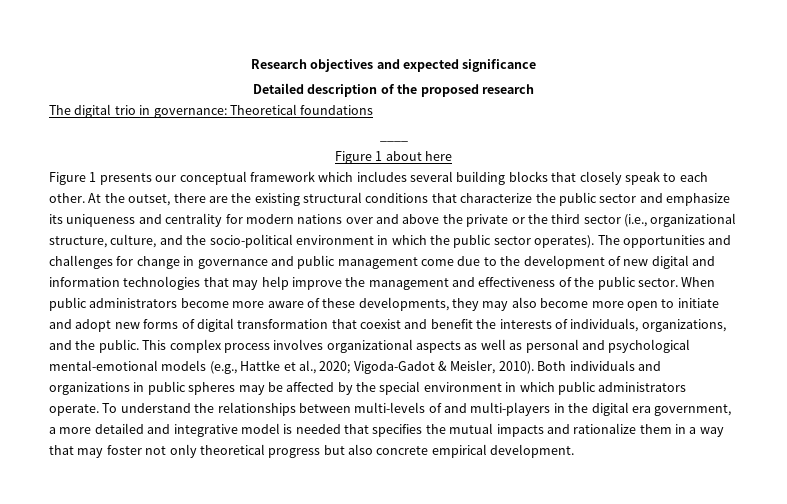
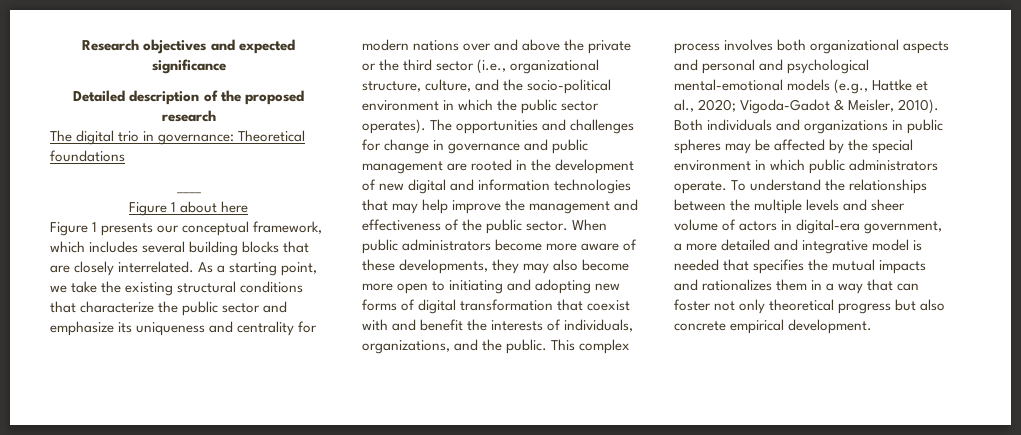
[249,171,315,182] framework -> [253,221,323,234] framework,
[579,171,708,185] [49,193,228,206] closely speak to each other. At the outset, there are -> [50,261,318,276] [50,281,98,293] are closely interrelated. As a starting point, we take
[421,256,497,266] come due to -> [447,159,528,171] are rooted in
[677,298,719,308] [49,319,112,332] initiate and adopt -> [449,279,592,294] initiating and adopting
(401, 324) none -> [362,319,388,331] with
(324, 344) none -> [777,39,807,51] both
[464,339,523,350] as well as -> [674,59,698,71] and
[354,402,651,416] multi-levels of and multi-players in the digital era -> [730,199,906,214] [674,219,861,234] the multiple levels and sheer volume of actors in digital-era
[573,423,637,434] rationalize -> [702,279,773,291] rationalizes
[77,448,104,458] may -> [897,283,920,291] can

